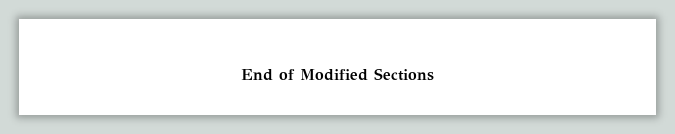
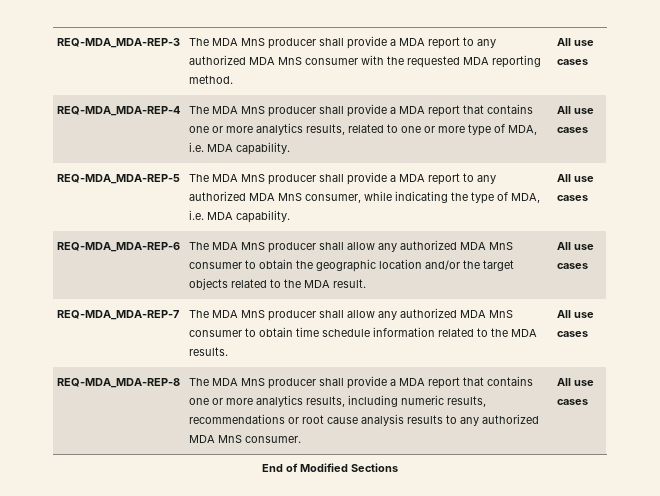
(241, 75) none -> [57,38,181,48] [189,36,497,49] [189,55,542,68] [189,75,234,84] [557,38,595,46] [557,59,589,65] [57,106,181,116] [189,104,534,117] [189,123,538,136] [189,142,291,155] [557,106,595,114] [557,127,589,133] [57,174,181,184] [189,172,497,185] [189,191,541,204] [189,210,291,223] [557,174,595,182] [557,195,589,201] [57,242,181,252] [189,240,514,253] [189,259,515,272] [189,278,367,290] [557,242,595,250] [557,263,589,269] [57,310,180,320] [189,308,514,321] [189,327,538,337] [189,347,229,356] [557,310,595,318] [557,331,589,337] [57,378,181,388] [189,376,534,389] [189,395,487,407] [189,414,540,426] [189,435,302,443] [557,378,595,386] [557,399,589,405] REQ-MDA_MDA-REP-3 | The MDA MnS producer shall provide a MDA report to any authorized MDA MnS consumer with the requested MDA reporting method. | All use cases // REQ-MDA_MDA-REP-4 | The MDA MnS producer shall provide a MDA report that contains one or more analytics results, related to one or more type of MDA, i.e. MDA capability. | All use cases // REQ-MDA_MDA-REP-5 | The MDA MnS producer shall provide a MDA report to any authorized MDA MnS consumer, while indicating the type of MDA, i.e. MDA capability. | All use cases // REQ-MDA_MDA-REP-6 | The MDA MnS producer shall allow any authorized MDA MnS consumer to obtain the geographic location and/or the target objects related to the MDA result. | All use cases // REQ-MDA_MDA-REP-7 | The MDA MnS producer shall allow any authorized MDA MnS consumer to obtain time schedule information related to the MDA results. | All use cases // REQ-MDA_MDA-REP-8 | The MDA MnS producer shall provide a MDA report that contains one or more analytics results, including numeric results, recommendations or root cause analysis results to any authorized MDA MnS consumer. | All use cases //

